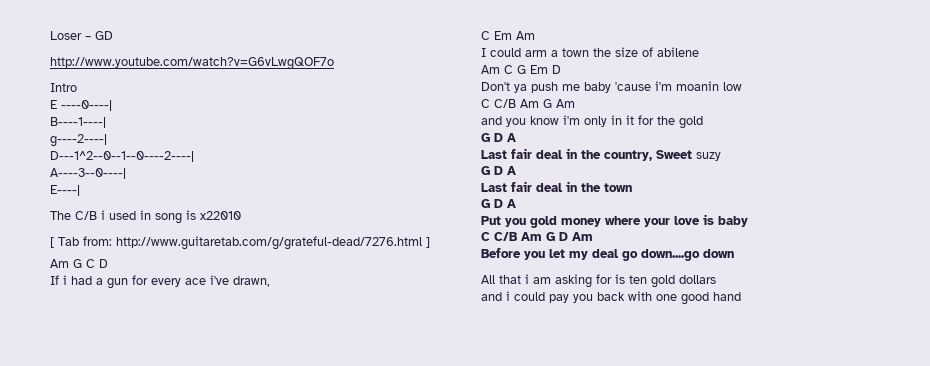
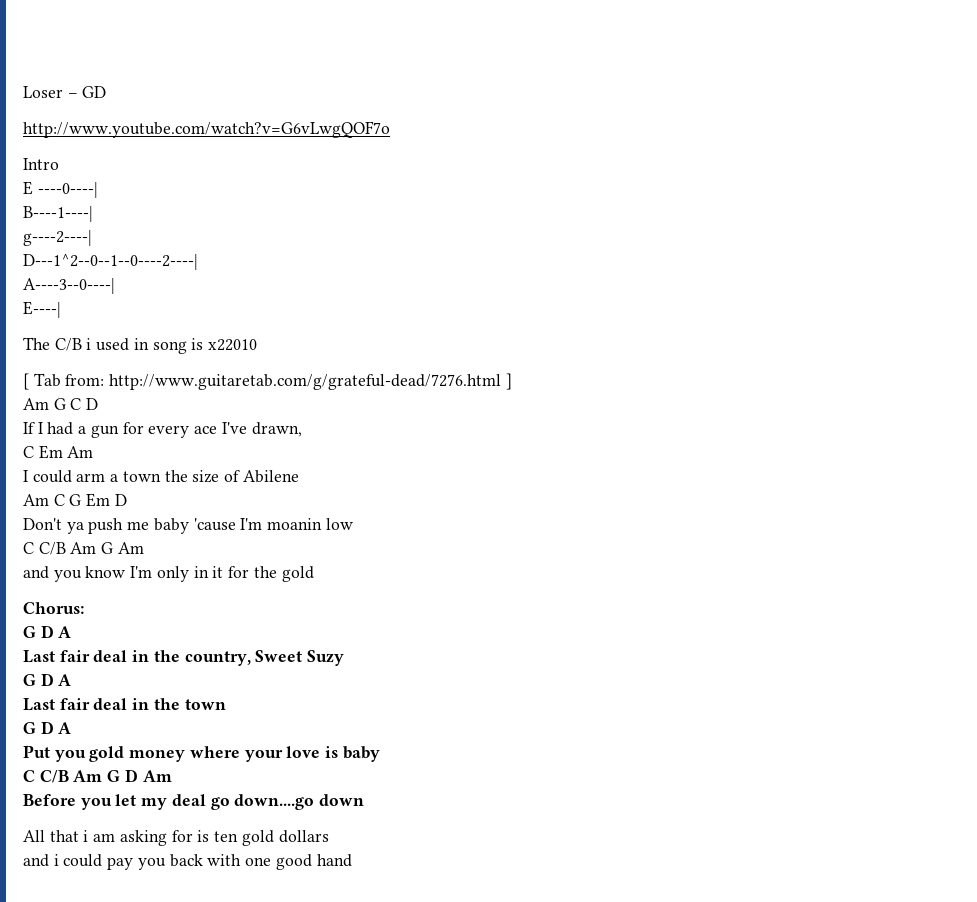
[63,275,67,285] i -> [37,422,43,434] I
[210,275,229,285] i've -> [221,422,247,434] I've
[657,47,699,57] abilene -> [242,470,299,483] Abilene
[655,81,672,91] i'm -> [240,518,263,530] I'm
[563,115,580,125] i'm -> [130,566,153,578] I'm
(703, 122) none -> [23,602,84,614] // Chorus:
[696,152,721,161] suzy -> [307,650,345,666] Suzy

